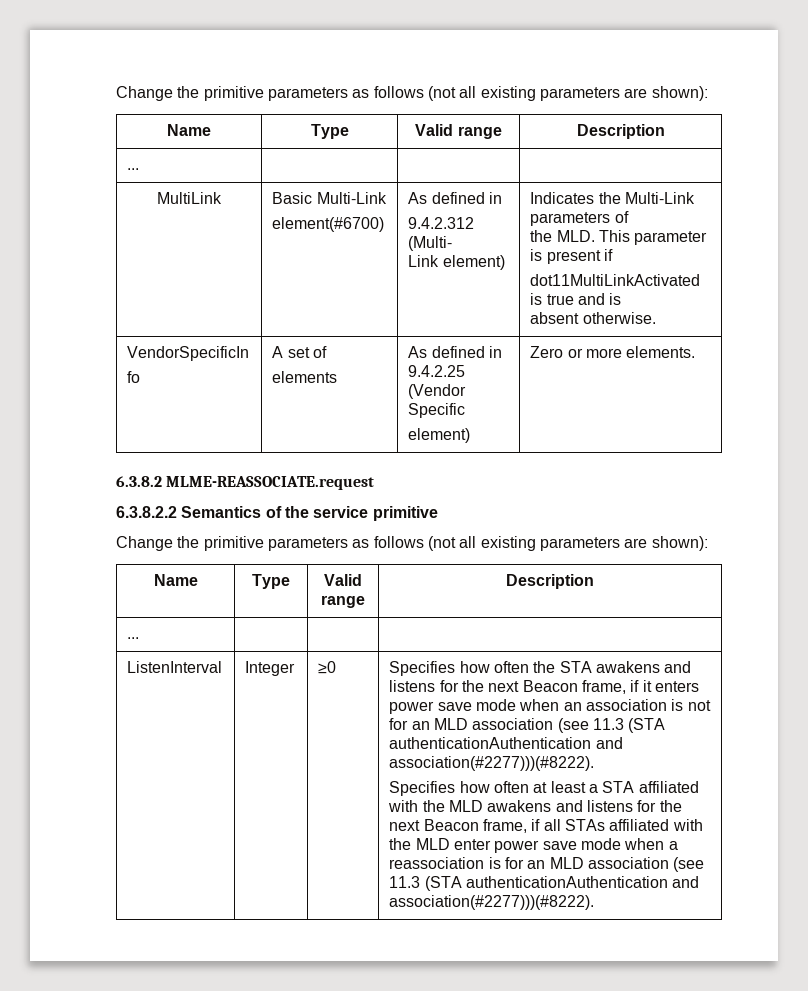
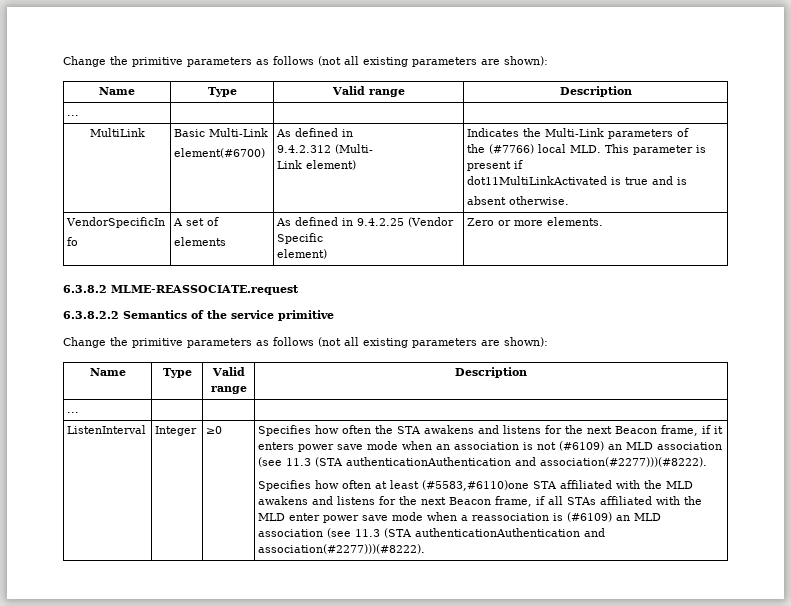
(553, 236) none -> [489,144,567,154] (#7766) local
[389,718,409,730] for -> [559,441,605,451] (#6109)
[588,784,598,793] a -> [422,480,530,491] (#5583,#6110)one
[504,857,524,869] for -> [567,512,613,522] (#6109)

